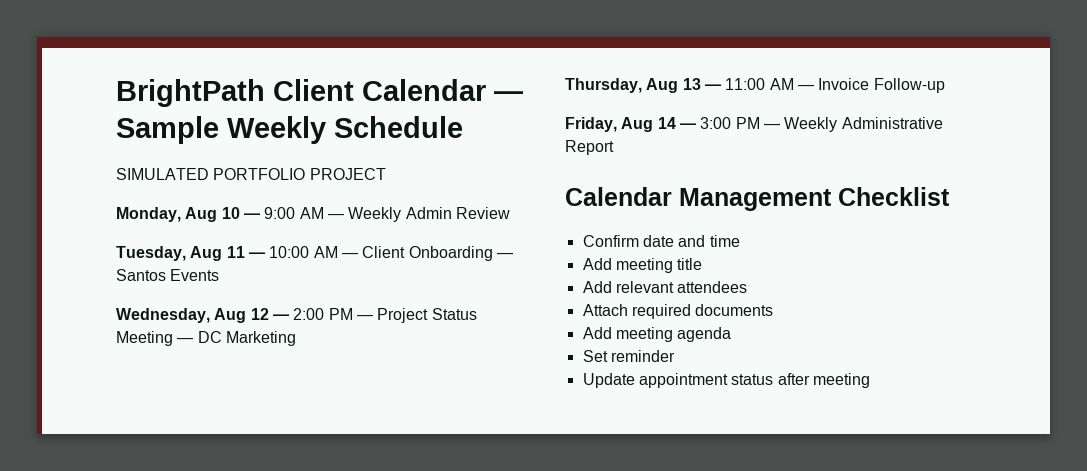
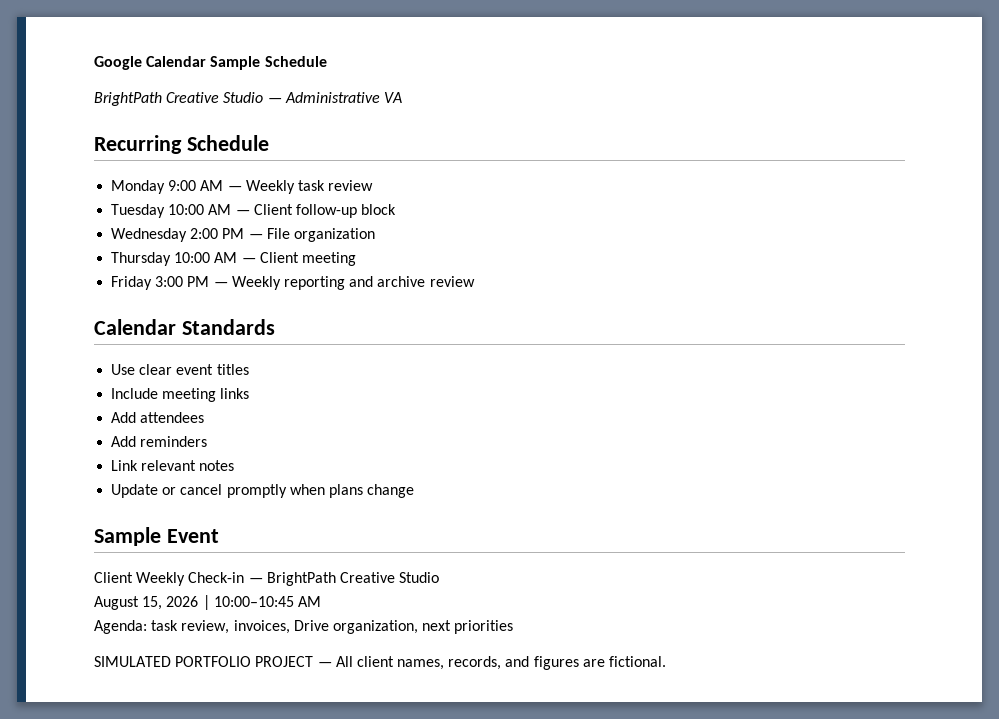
[116,79,523,107] [116,116,463,144] [116,168,386,180] [116,207,510,222] [116,246,513,261] [116,269,220,281] [116,308,477,323] [116,331,296,346] [565,78,945,93] [565,117,943,132] [565,140,614,155] [565,187,950,211] [582,235,740,247] [582,258,703,273] [582,281,748,293] [582,304,774,319] [582,327,732,342] [582,350,675,362] [582,373,870,388] BrightPath Client Calendar — Sample Weekly Schedule // SIMULATED PORTFOLIO PROJECT // Monday, Aug 10 — 9:00 AM — Weekly Admin Review // Tuesday, Aug 11 — 10:00 AM — Client Onboarding — Santos Events // Wednesday, Aug 12 — 2:00 PM — Project Status Meeting — DC Marketing // Thursday, Aug 13 — 11:00 AM — Invoice Follow-up // Friday, Aug 14 — 3:00 PM — Weekly Administrative Report // Calendar Management Checklist // Confirm date and time // Add meeting title // Add relevant attendees // Attach required documents // Add meeting agenda // Set reminder // Update appointment status after meeting -> [94,56,327,70] [94,92,402,106] [94,135,269,154] [111,180,374,194] [111,204,397,218] [111,228,375,242] [111,252,356,266] [111,276,475,290] [94,319,275,335] [111,364,249,375] [111,388,250,402] [111,412,205,423] [111,436,208,447] [111,460,235,471] [111,484,415,498] [94,527,219,546] [94,572,440,586] [94,595,321,610] [94,620,514,634] [94,656,667,670] Google Calendar Sample Schedule // BrightPath Creative Studio — Administrative VA // Recurring Schedule // Monday 9:00 AM — Weekly task review // Tuesday 10:00 AM — Client follow-up block // Wednesday 2:00 PM — File organization // Thursday 10:00 AM — Client meeting // Friday 3:00 PM — Weekly reporting and archive review // Calendar Standards // Use clear event titles // Include meeting links // Add attendees // Add reminders // Link relevant notes // Update or cancel promptly when plans change // Sample Event // Client Weekly Check-in — BrightPath Creative Studio // August 15, 2026 | 10:00–10:45 AM // Agenda: task review, invoices, Drive organization, next priorities // SIMULATED PORTFOLIO PROJECT — All client names, records, and figures are fictional.

